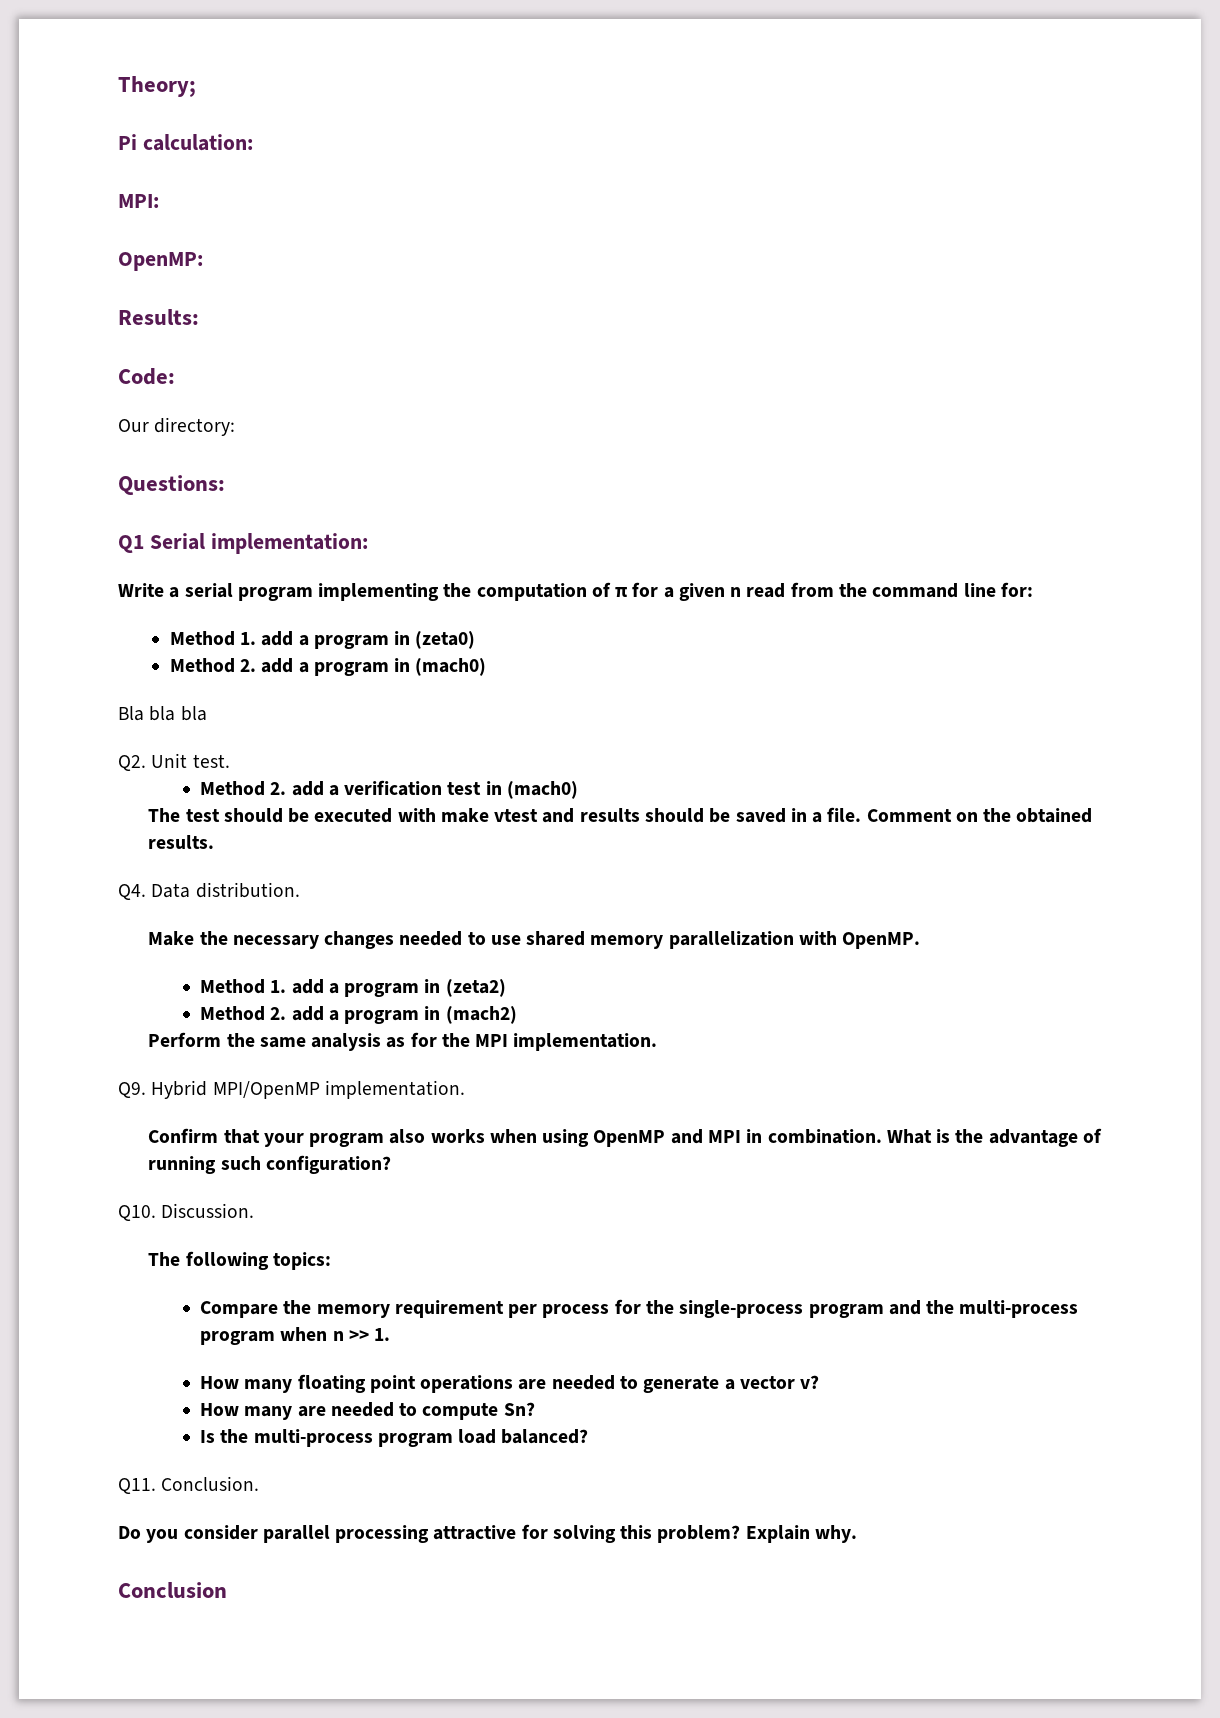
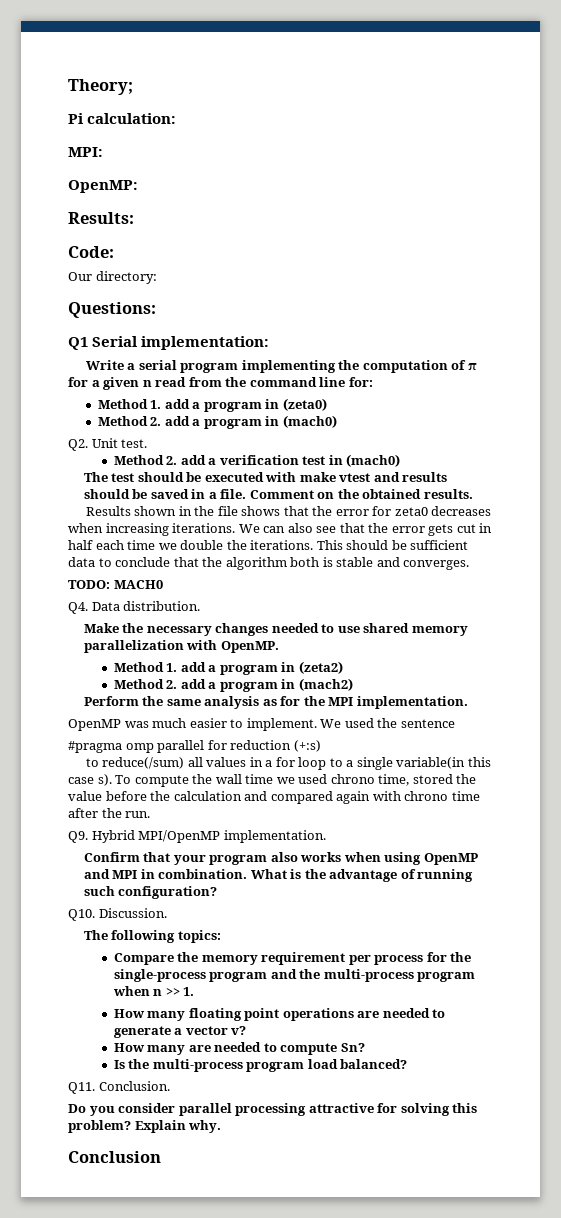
[118,706,207,721] // Bla bla bla -> (337, 421) none
(215, 842) none -> [85,506,492,516] [68,523,493,536] [68,540,469,550] [68,557,470,570] [68,580,163,589] // Results shown in the file shows that the error for zeta0 decreases when increasing iterations. We can also see that the error gets cut in half each time we double the iterations. This should be sufficient data to conclude that the algorithm both is stable and converges. // TODO: MACH0
(658, 1042) none -> [68,718,455,731] [68,740,321,753] [85,757,491,770] [68,774,477,787] [68,791,480,804] [68,808,151,818] // OpenMP was much easier to implement. We used the sentence // #pragma omp parallel for reduction (+:s) // to reduce(/sum) all values in a for loop to a single variable(in this case s). To compute the wall time we used chrono time, stored the value before the calculation and compared again with chrono time after the run.

